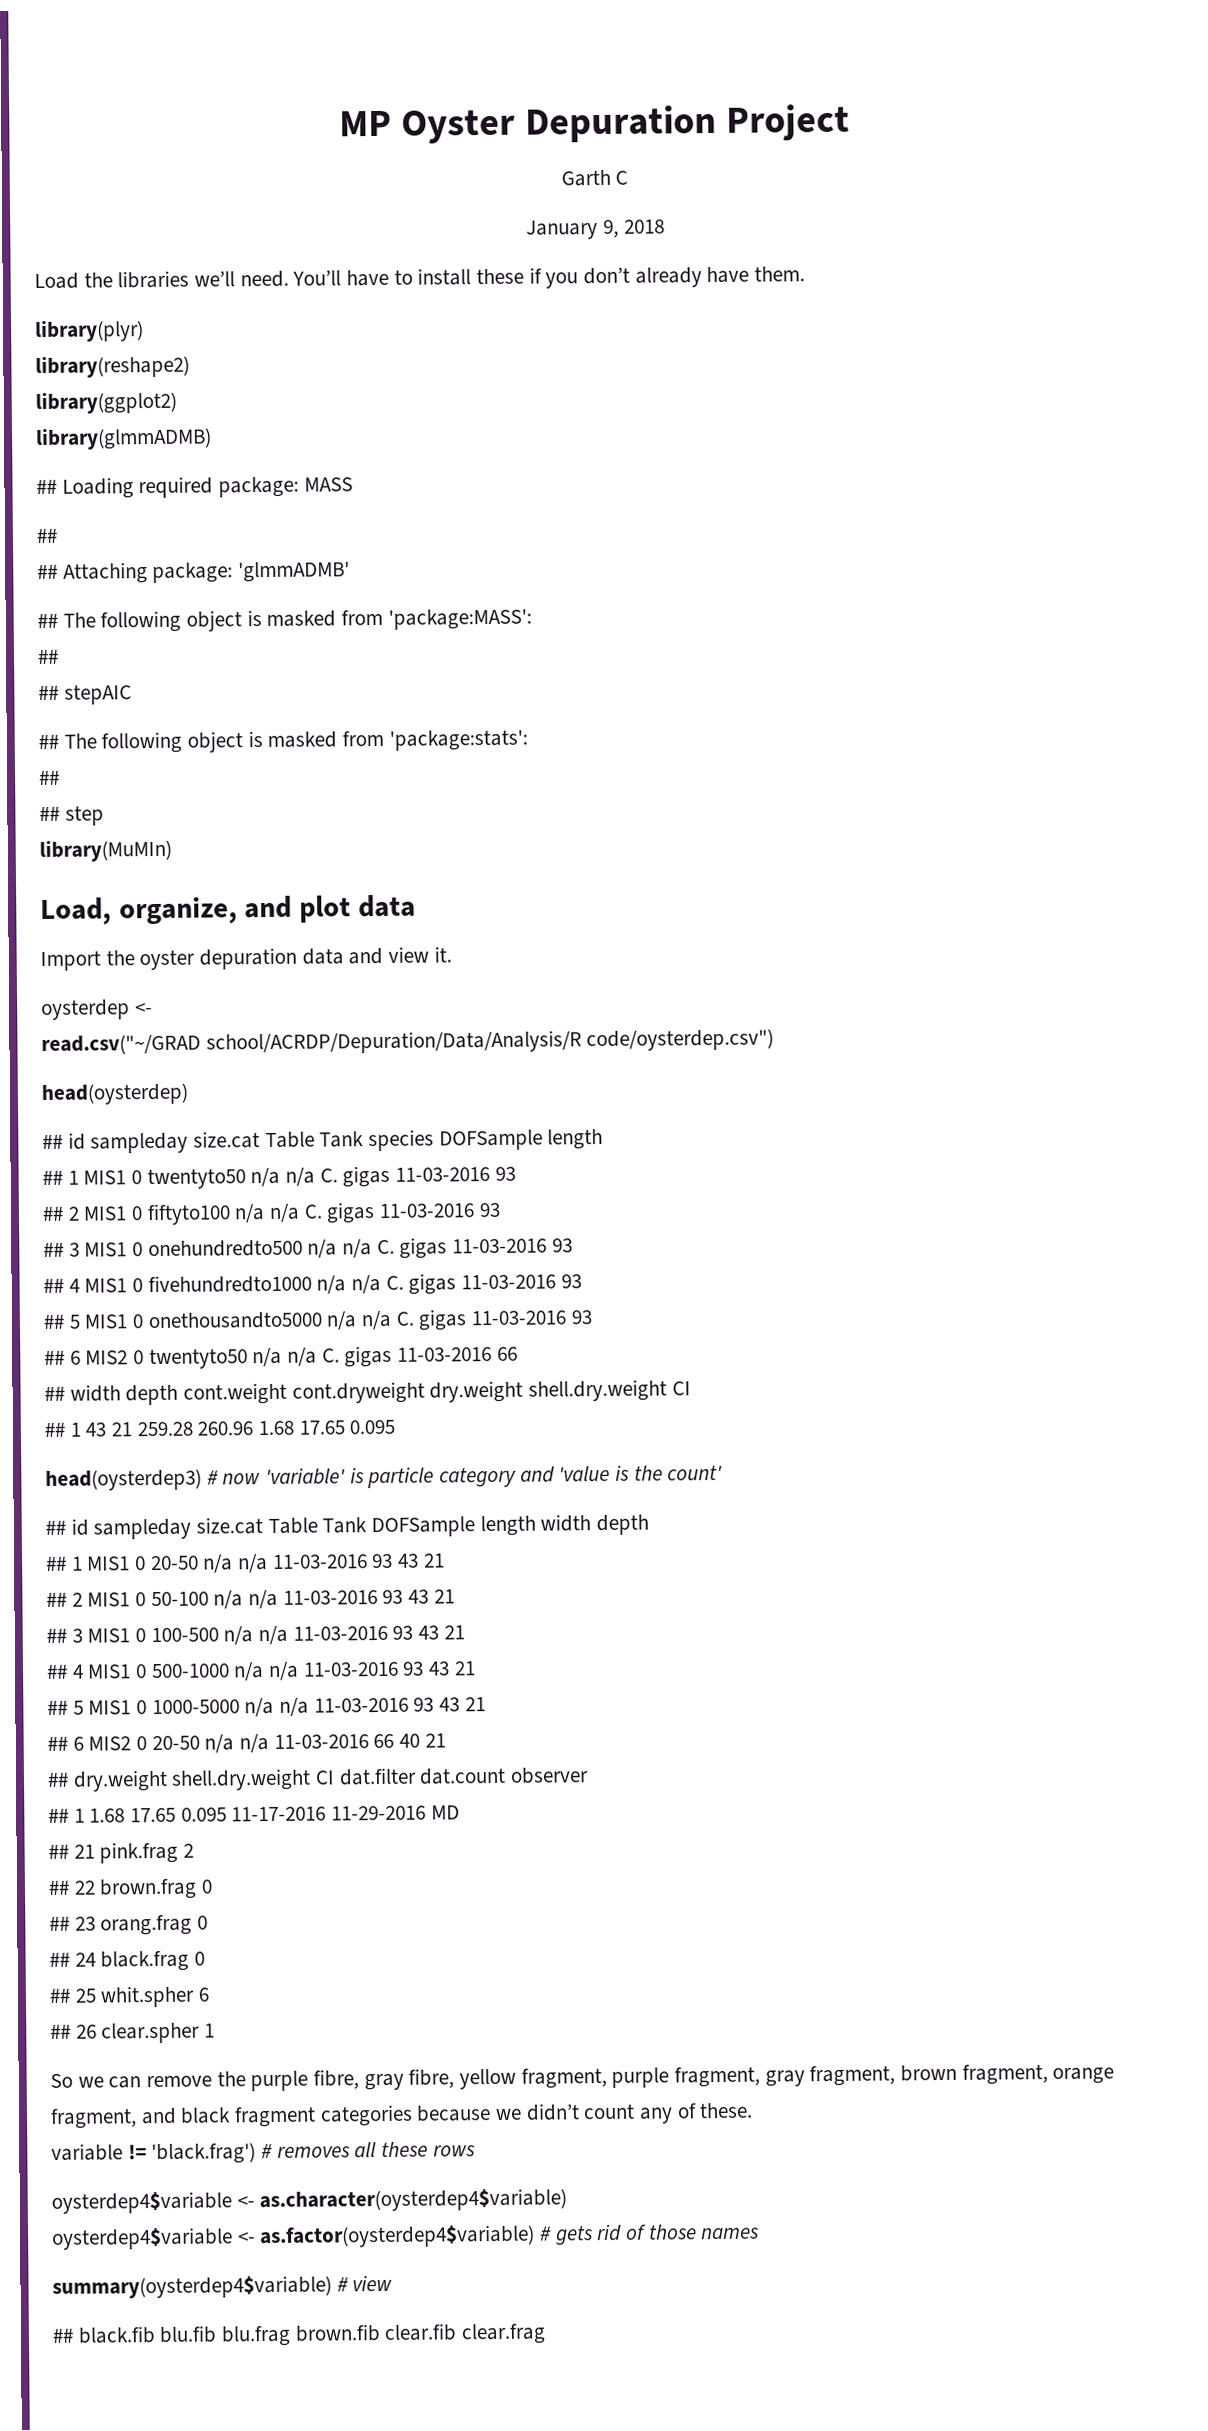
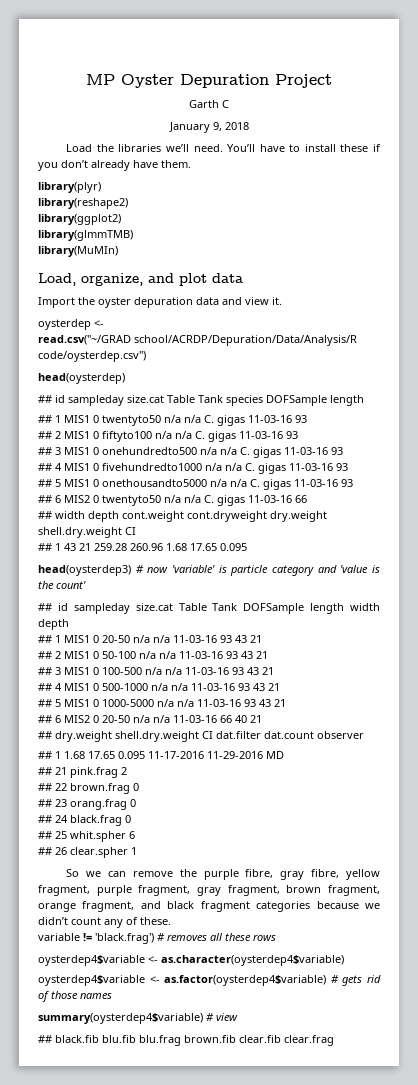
[35,427,212,451] [36,476,353,499] [36,528,57,544] [37,561,351,584] [37,608,532,633] [37,649,59,665] [38,684,132,705] [38,729,528,754] [39,770,60,786] [39,805,104,826] library(glmmADMB) // ## Loading required package: MASS // ## // ## Attaching package: 'glmmADMB' // ## The following object is masked from 'package:MASS': // ## // ## stepAIC // ## The following object is masked from 'package:stats': // ## // ## step -> [38,230,133,241] library(glmmTMB)
[395,1167,491,1182] 11-03-2016 -> [248,415,292,423] 11-03-16
[379,1203,476,1218] 11-03-2016 -> [239,431,283,439] 11-03-16
[452,1238,548,1254] 11-03-2016 -> [284,447,328,455] 11-03-16
[461,1274,557,1290] 11-03-2016 -> [289,463,333,471] 11-03-16
[471,1310,567,1326] 11-03-2016 -> [294,479,338,487] 11-03-16
[397,1347,493,1362] 11-03-2016 -> [248,495,292,503] 11-03-16
[272,1554,368,1569] 11-03-2016 -> [173,635,217,643] 11-03-16
[282,1590,378,1605] 11-03-2016 -> [179,651,223,659] 11-03-16
[292,1625,388,1641] 11-03-2016 -> [185,667,229,675] 11-03-16
[302,1661,399,1677] 11-03-2016 -> [191,683,235,691] 11-03-16
[313,1697,409,1713] 11-03-2016 -> [197,699,241,707] 11-03-16
[273,1734,369,1749] 11-03-2016 -> [173,715,217,723] 11-03-16

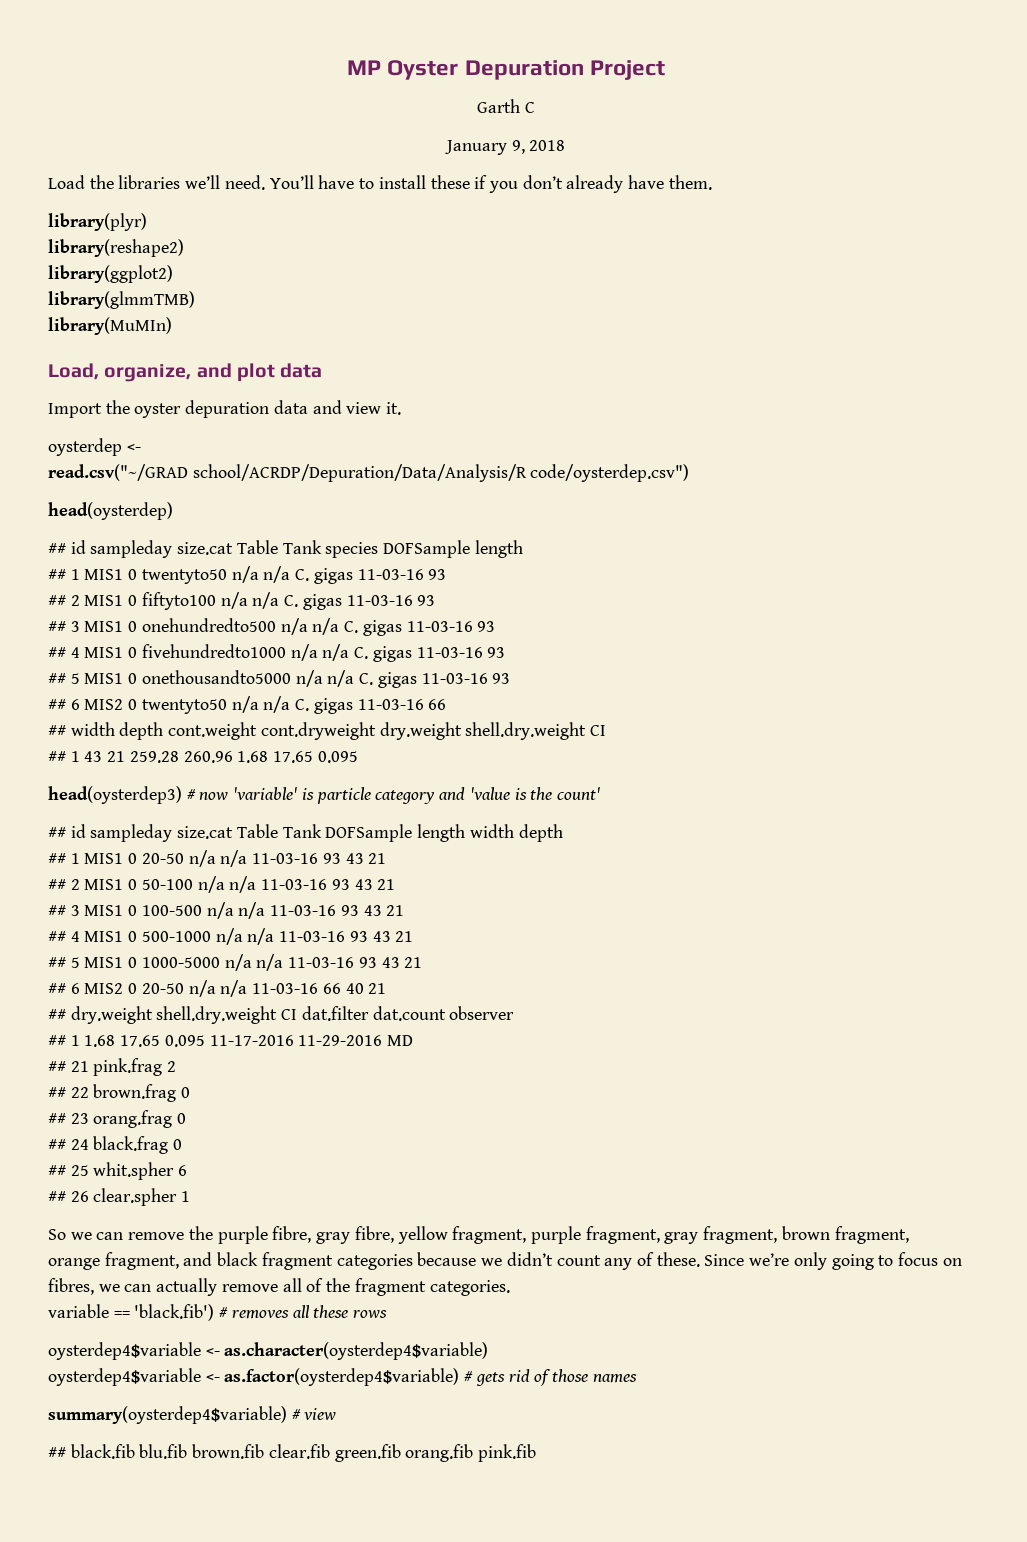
(171, 921) none -> [704,1252,962,1270] [48,1278,510,1296] Since we’re only going to focus on fibres, we can actually remove all of the fragment categories.
[83,933,154,944] != 'black.frag') -> [113,1304,215,1321] == 'black.fib')
[139,1035,181,1046] blu.frag -> (188, 1451) none
[284,1035,334,1046] clear.frag -> [334,1444,537,1462] green.fib orang.fib pink.fib

